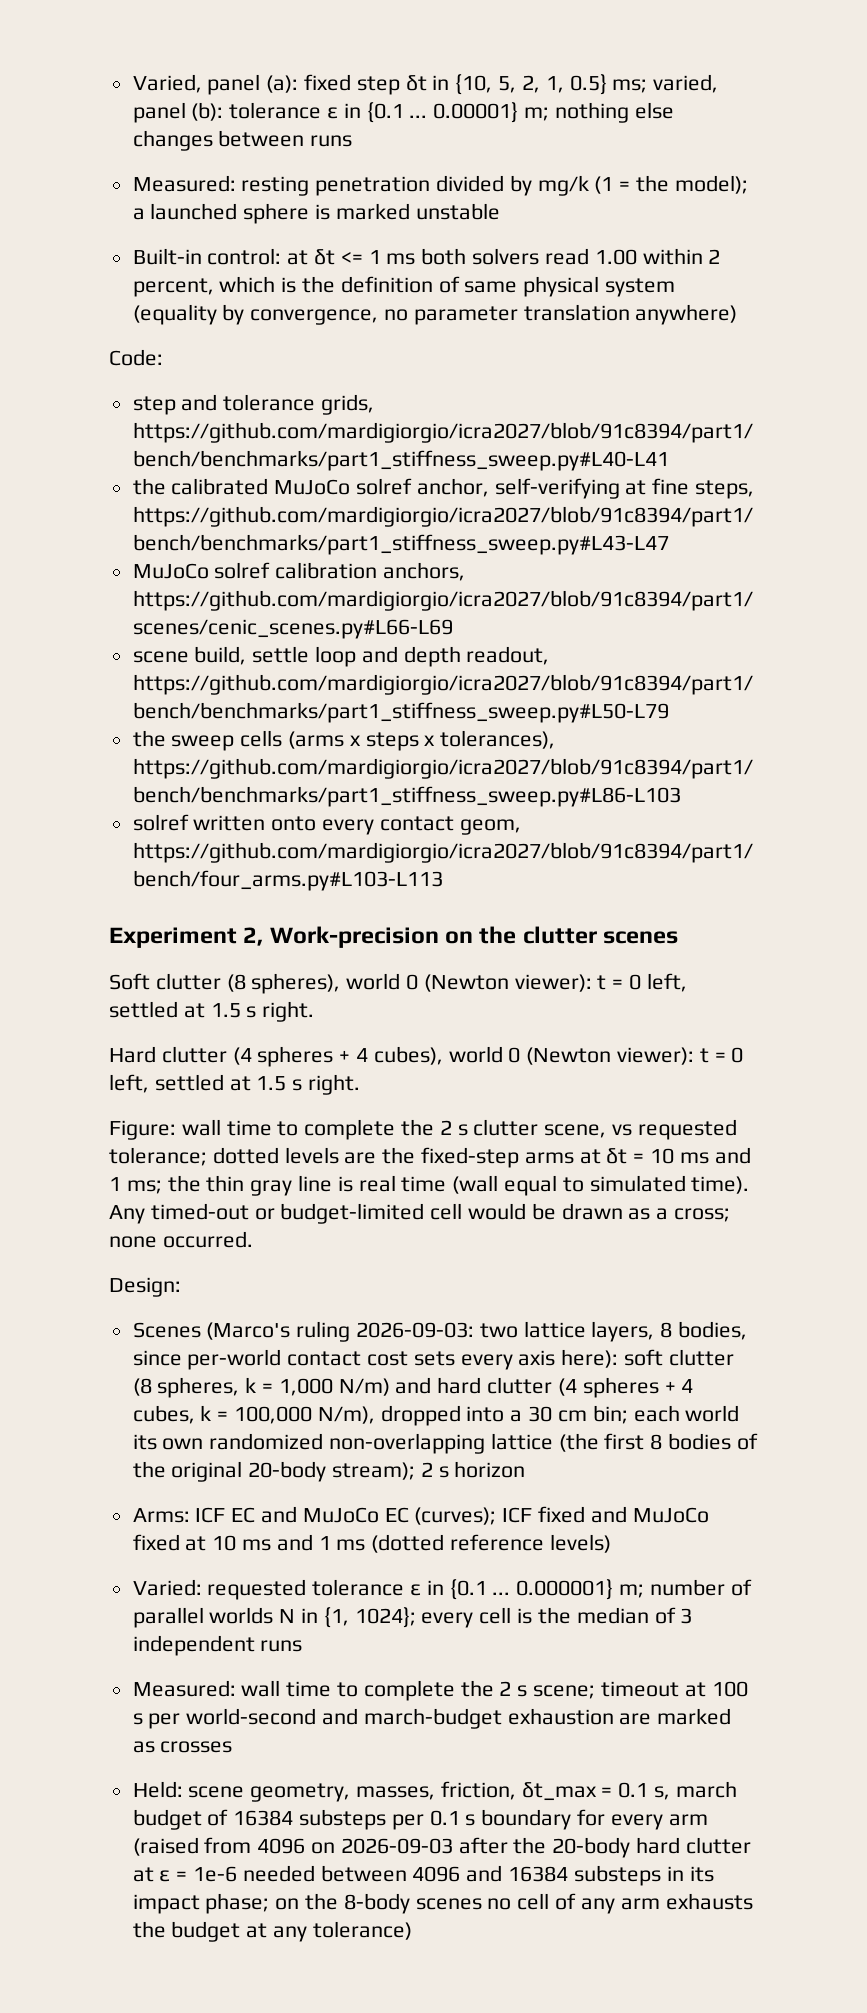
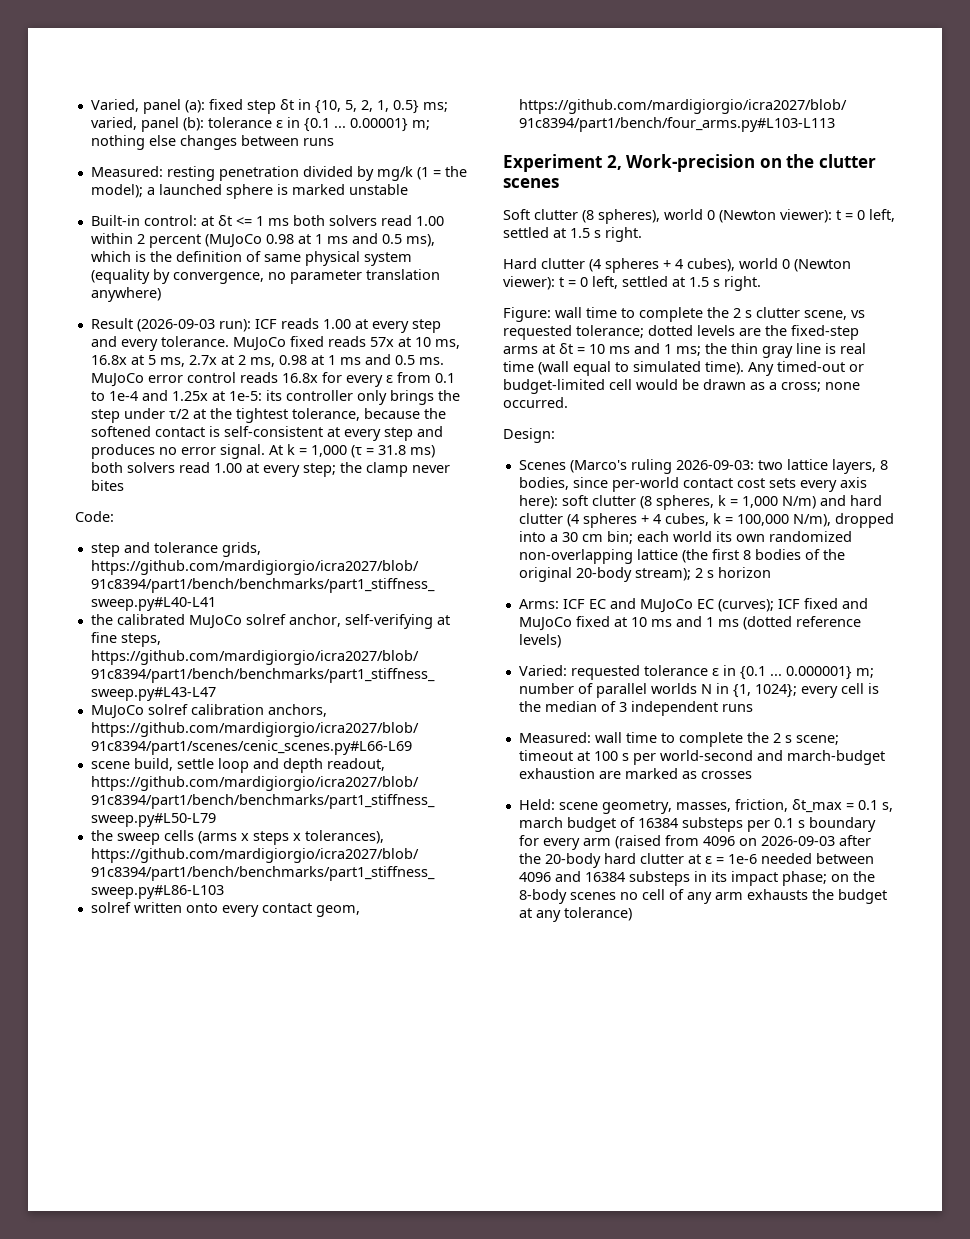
[132,278,214,297] percent, -> [148,233,435,248] percent (MuJoCo 0.98 at 1 ms and 0.5 ms),
(738, 314) none -> [90,318,441,333] [90,336,460,351] [90,354,444,367] [90,372,455,387] [90,390,460,405] [90,408,446,423] [90,426,443,441] [90,444,435,459] [90,462,450,477] [90,480,124,491] // Result (2026-09-03 run): ICF reads 1.00 at every step and every tolerance. MuJoCo fixed reads 57x at 10 ms, 16.8x at 5 ms, 2.7x at 2 ms, 0.98 at 1 ms and 0.5 ms. MuJoCo error control reads 16.8x for every ε from 0.1 to 1e-4 and 1.25x at 1e-5: its controller only brings the step under τ/2 at the tightest tolerance, because the softened contact is self-consistent at every step and produces no error signal. At k = 1,000 (τ = 31.8 ms) both solvers read 1.00 at every step; the clamp never bites

